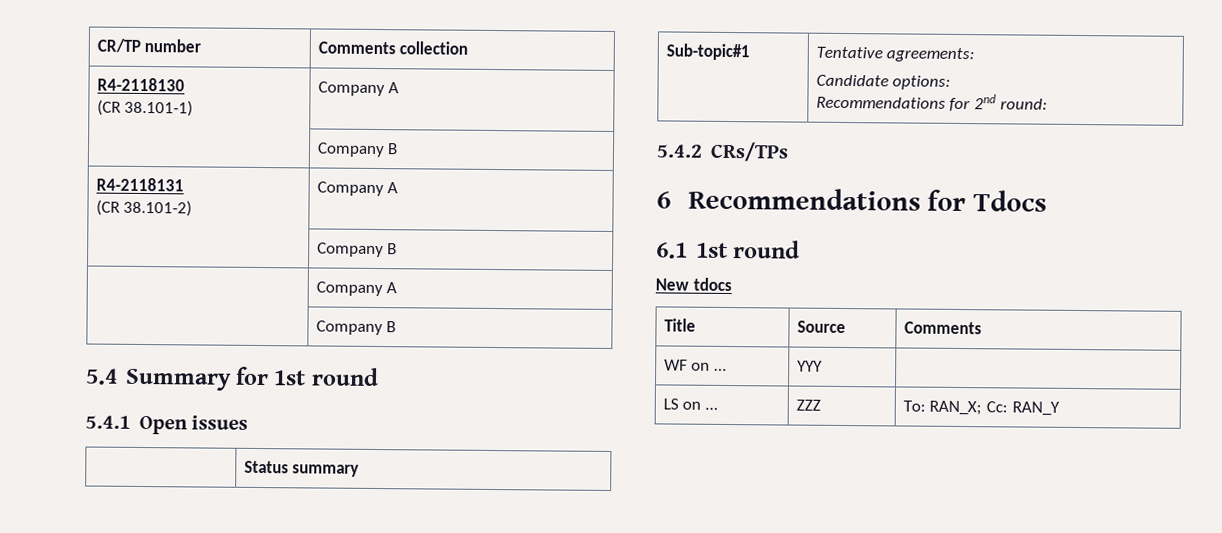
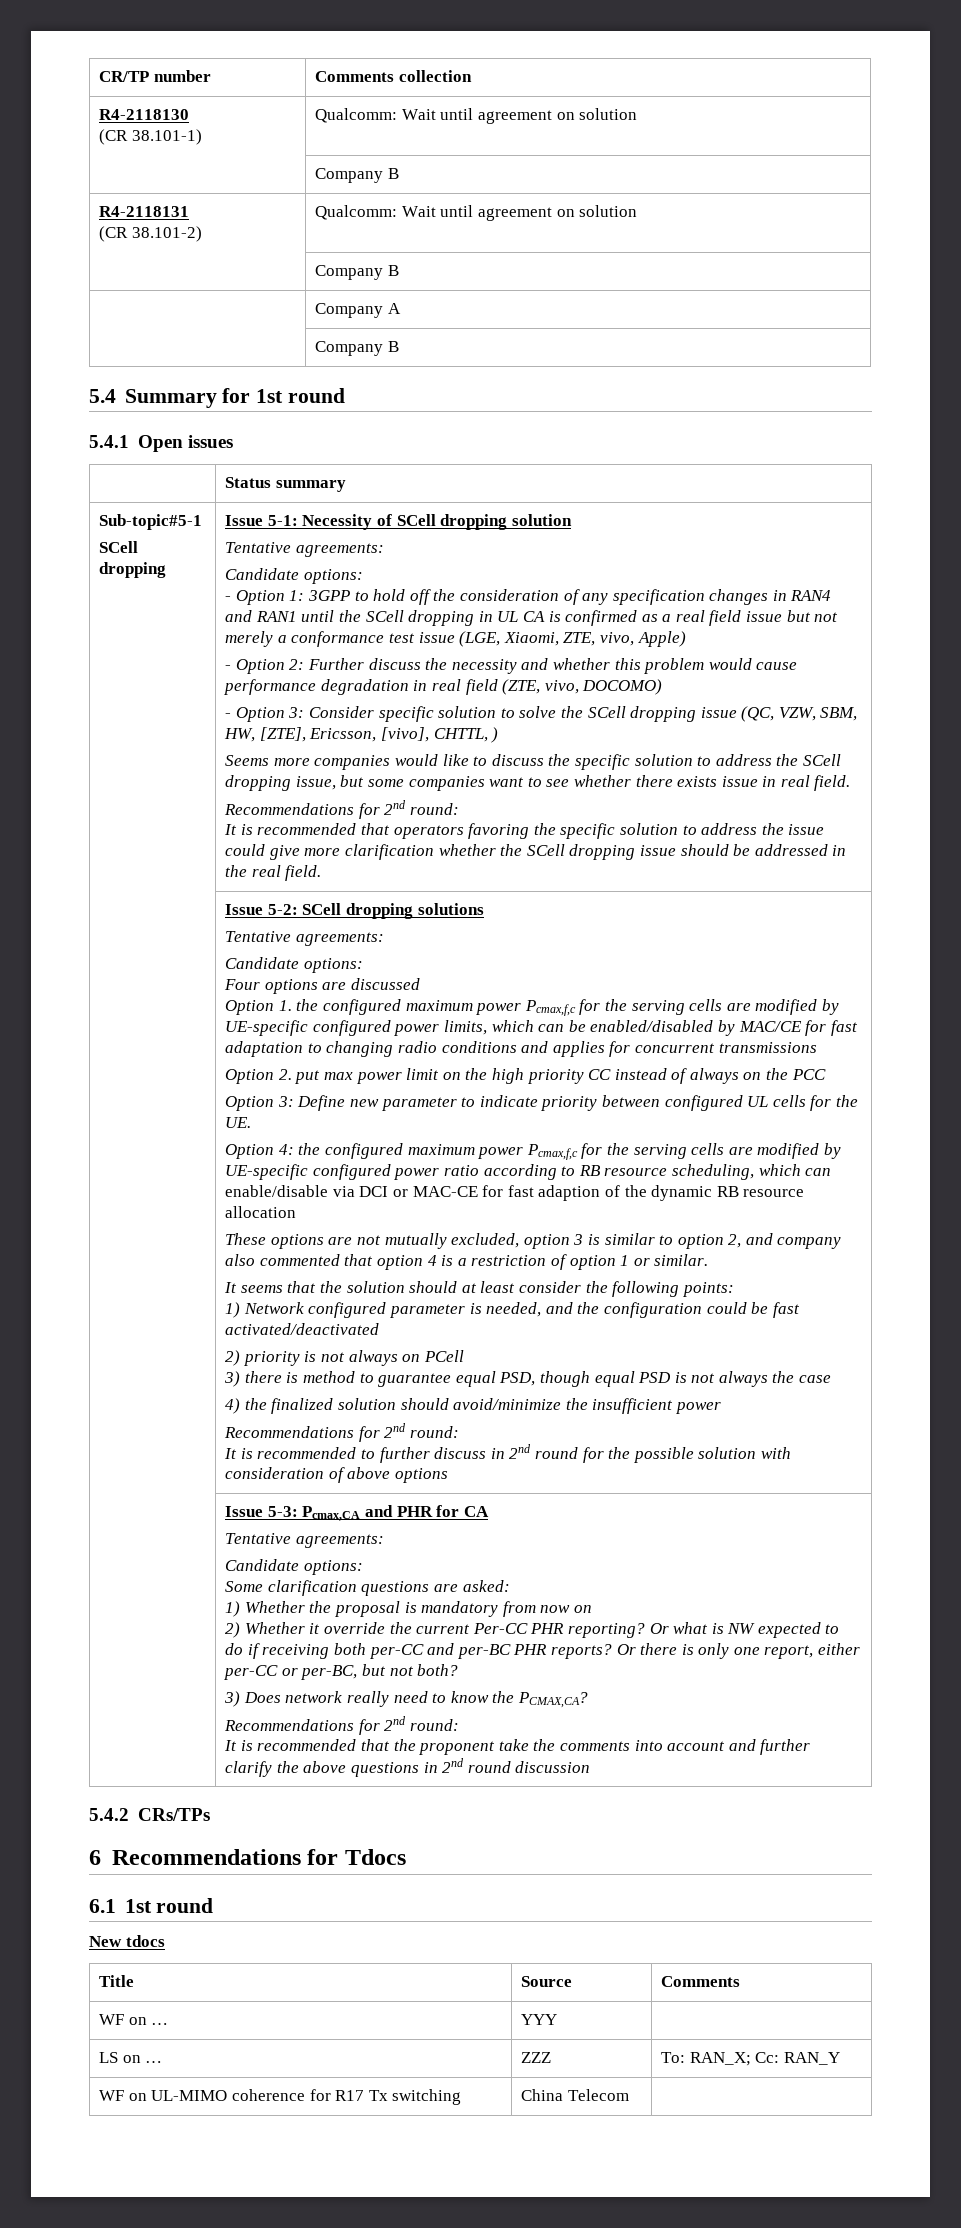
[317,81,400,97] Company A -> [315,108,638,124] Qualcomm: Wait until agreement on solution
[316,181,399,197] Company A -> [315,205,638,221] Qualcomm: Wait until agreement on solution
[665,43,750,61] [815,46,976,63] [815,74,952,90] [815,94,1048,112] Sub-topic#1 | Tentative agreements: // Candidate options: // Recommendations for 2nd round: -> [99,514,203,530] [99,541,139,553] [99,562,167,578] [225,514,572,530] [225,542,384,557] [225,568,363,584] [225,589,832,605] [225,610,839,626] [225,631,686,647] [225,658,798,674] [224,679,663,695] [225,706,858,722] [224,727,499,743] [225,754,841,770] [225,775,851,791] [224,800,459,819] [224,823,825,839] [225,844,847,860] [225,865,322,881] [225,903,484,919] [225,931,384,946] [225,957,363,973] [224,978,420,994] [225,999,839,1016] [225,1020,858,1036] [225,1041,817,1057] [225,1068,826,1084] [225,1095,858,1111] [225,1117,252,1128] [225,1143,841,1160] [225,1164,832,1180] [225,1185,805,1201] [225,1206,297,1218] [225,1233,842,1249] [225,1254,709,1270] [224,1281,734,1297] [225,1302,800,1318] [225,1323,380,1335] [225,1350,464,1366] [224,1371,832,1387] [225,1398,721,1414] [224,1423,459,1442] [224,1444,791,1463] [225,1467,448,1483] [225,1505,489,1521] [225,1533,384,1548] [225,1559,363,1575] [225,1580,510,1596] [225,1601,592,1617] [225,1622,840,1638] [225,1643,861,1659] [224,1664,459,1680] [224,1691,588,1708] [224,1716,459,1735] [224,1739,811,1755] [225,1758,591,1777] Sub-topic#5-1 // SCell dropping | Issue 5-1: Necessity of SCell dropping solution // Tentative agreements: // Candidate options: // - Option 1: 3GPP to hold off the consideration of any specification changes in RAN4 and RAN1 until the SCell dropping in UL CA is confirmed as a real field issue but not merely a conformance test issue (LGE, Xiaomi, ZTE, vivo, Apple) // - Option 2: Further discuss the necessity and whether this problem would cause performance degradation in real field (ZTE, vivo, DOCOMO) // - Option 3: Consider specific solution to solve the SCell dropping issue (QC, VZW, SBM, HW, [ZTE], Ericsson, [vivo], CHTTL, ) // Seems more companies would like to discuss the specific solution to address the SCell dropping issue, but some companies want to see whether there exists issue in real field. // Recommendations for 2nd round: // It is recommended that operators favoring the specific solution to address the issue could give more clarification whether the SCell dropping issue should be addressed in the real field. // | Issue 5-2: SCell dropping solutions // Tentative agreements: // Candidate options: // Four options are discussed // Option 1. the configured maximum power Pcmax,f,c for the serving cells are modified by UE-specific configured power limits, which can be enabled/disabled by MAC/CE for fast adaptation to changing radio conditions and applies for concurrent transmissions // Option 2. put max power limit on the high priority CC instead of always on the PCC // Option 3: Define new parameter to indicate priority between configured UL cells for the UE. // Option 4: the configured maximum power Pcmax,f,c for the serving cells are modified by UE-specific configured power ratio according to RB resource scheduling, which can enable/disable via DCI or MAC-CE for fast adaption of the dynamic RB resource allocation // These options are not mutually excluded, option 3 is similar to option 2, and company also commented that option 4 is a restriction of option 1 or similar. // It seems that the solution should at least consider the following points: // 1) Network configured parameter is needed, and the configuration could be fast activated/deactivated // 2) priority is not always on PCell // 3) there is method to guarantee equal PSD, though equal PSD is not always the case // 4) the finalized solution should avoid/minimize the insufficient power // Recommendations for 2nd round: // It is recommended to further discuss in 2nd round for the possible solution with consideration of above options // | Issue 5-3: Pcmax,CA and PHR for CA // Tentative agreements: // Candidate options: // Some clarification questions are asked: // 1) Whether the proposal is mandatory from now on // 2) Whether it override the current Per-CC PHR reporting? Or what is NW expected to do if receiving both per-CC and per-BC PHR reports? Or there is only one report, either per-CC or per-BC, but not both? // 3) Does network really need to know the PCMAX,CA? // Recommendations for 2nd round: // It is recommended that the proponent take the comments into account and further clarify the above questions in 2nd round discussion
(1060, 408) none -> [99,2089,462,2105] [521,2089,629,2101] // WF on UL-MIMO coherence for R17 Tx switching | China Telecom |

